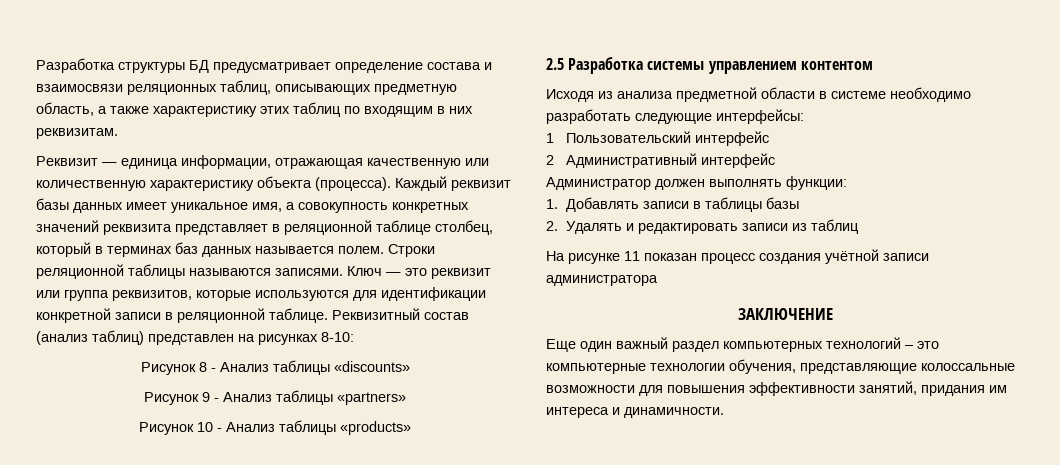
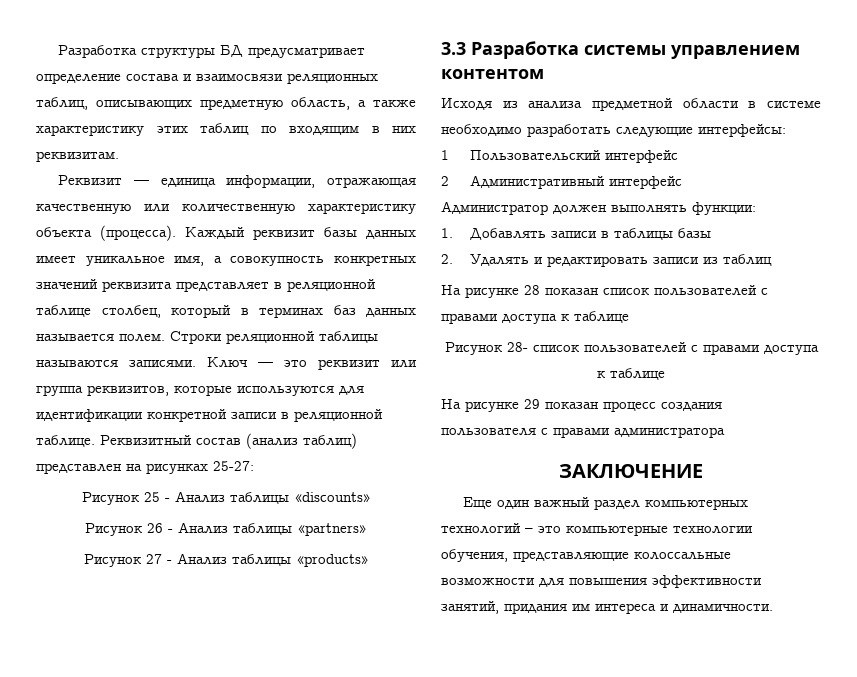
[321,332,354,342] [140,362,207,375] 8-10: // Рисунок 8 -> [213,461,254,471] [81,492,160,505] 25-27: // Рисунок 25
[202,392,210,402] 9 -> [147,523,163,533] 26
[197,422,213,432] 10 -> [145,554,162,564] 27
[546,58,564,70] 2.5 -> [441,42,466,55] 3.3
[624,249,929,264] 11 показан процесс создания учётной записи -> [524,285,768,296] [441,311,629,324] [444,342,819,355] [597,368,665,380] [441,399,722,412] [441,427,610,438] 28 показан список пользователей с правами доступа к таблице // Рисунок 28- список пользователей с правами доступа к таблице // На рисунке 29 показан процесс создания пользователя с правами

